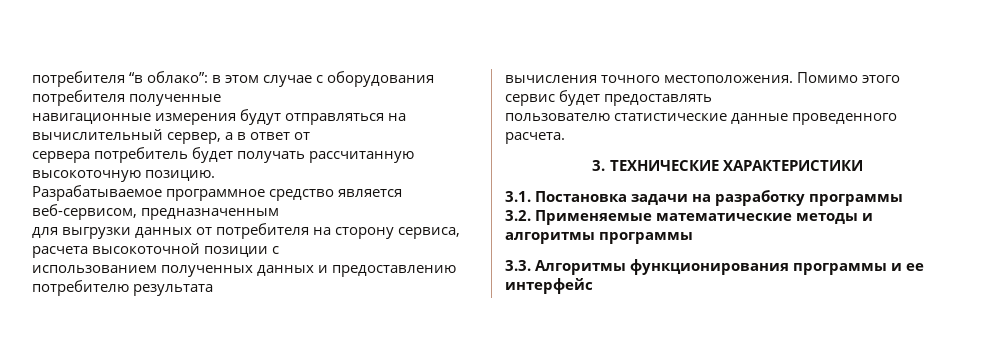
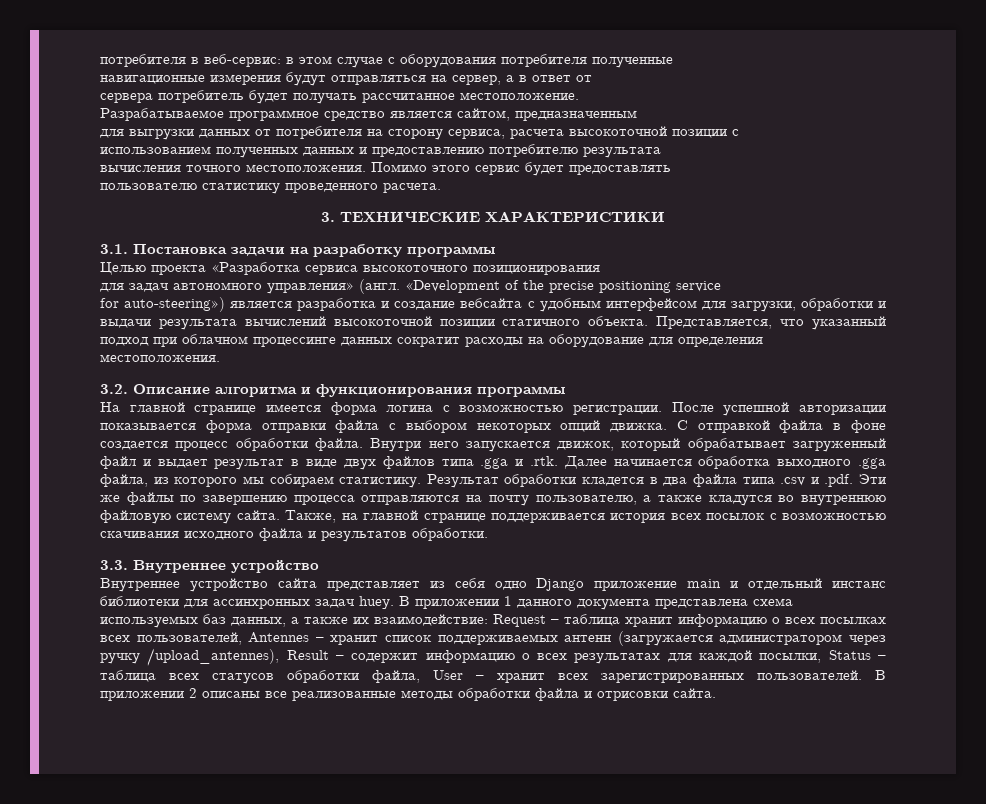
[32,71,209,87] потребителя “в облако”: -> [100,54,281,67] потребителя в веб-сервис:
[32,129,163,140] вычислительный -> (447, 78) none
[309,151,415,163] [32,170,216,182] рассчитанную высокоточную позицию. -> [362,92,579,103] рассчитанное местоположение.
[32,204,137,220] веб-сервисом, -> [457,108,510,121] сайтом,
[614,113,789,124] статистические данные -> [202,183,280,194] статистику
[505,210,874,225] [505,232,694,244] [505,259,925,275] [505,278,593,294] 3.2. Применяемые математические методы и алгоритмы программы // 3.3. Алгоритмы функционирования программы и ее интерфейс -> [100,262,600,275] [100,279,721,294] [100,297,887,312] [100,316,887,330] [100,334,763,348] [100,354,220,362] [100,384,565,397] [100,402,886,416] [100,420,886,433] [100,438,886,452] [100,456,886,470] [100,474,886,488] [100,492,887,506] [100,510,886,524] [100,528,488,542] [100,560,319,573] [100,578,886,592] [100,596,793,610] [100,614,886,628] [100,631,887,646] [100,648,886,666] [100,670,886,684] [100,688,716,701] Целью проекта «Разработка сервиса высокоточного позиционирования // для задач автономного управления» (англ. «Development of the precise positioning service // for auto-steering») является разработка и создание вебсайта с удобным интерфейсом для загрузки, обработки и выдачи результата вычислений высокоточной позиции статичного объекта. Представляется, что указанный подход при облачном процессинге данных сократит расходы на оборудование для определения местоположения. // 3.2. Описание алгоритма и функционирования программы // На главной странице имеется форма логина с возможностью регистрации. После успешной авторизации показывается форма отправки файла с выбором некоторых опций движка. С отправкой файла в фоне создается процесс обработки файла. Внутри него запускается движок, который обрабатывает загруженный файл и выдает результат в виде двух файлов типа .gga и .rtk. Далее начинается обработка выходного .gga файла, из которого мы собираем статистику. Результат обработки кладется в два файла типа .csv и .pdf. Эти же файлы по завершению процесса отправляются на почту пользователю, а также кладутся во внутреннюю файловую систему сайта. Также, на главной странице поддерживается история всех посылок с возможностью скачивания исходного файла и результатов обработки. // 3.3. Внутреннее устройство // Внутреннее устройство сайта представляет из себя одно Django приложение main и отдельный инстанс библиотеки для ассинхронных задач huey. В приложении 1 данного документа представлена схема используемых баз данных, а также их взаимодействие: Request – таблица хранит информацию о всех посылках всех пользователей, Antennes – хранит список поддерживаемых антенн (загружается администратором через ручку /upload_antennes), Result – содержит информацию о всех результатах для каждой посылки, Status – таблица всех статусов обработки файла, User – хранит всех зарегистрированных пользователей. В приложении 2 описаны все реализованные методы обработки файла и отрисовки сайта.

